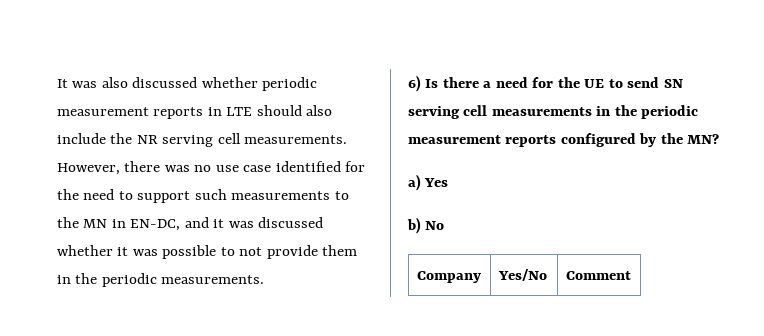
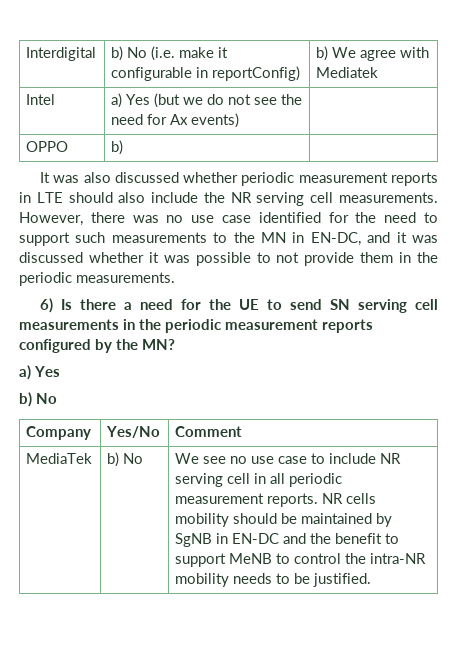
(57, 83) none -> [26,47,97,61] [111,46,229,61] [111,66,301,81] [316,46,430,61] [316,67,379,78] [26,94,56,105] [111,93,303,108] [111,113,240,128] [26,141,69,152] [111,140,124,155] Interdigital | b) No (i.e. make it configurable in reportConfig) | b) We agree with Mediatek // Intel | a) Yes (but we do not see the need for Ax events) | // OPPO | b) | //
(631, 275) none -> [26,453,93,464] [107,452,144,467] [175,453,402,464] [175,473,343,487] [175,493,377,507] [175,513,393,527] [175,533,400,547] [175,553,427,567] [175,573,372,587] // MediaTek | b) No | We see no use case to include NR serving cell in all periodic measurement reports. NR cells mobility should be maintained by SgNB in EN-DC and the benefit to support MeNB to control the intra-NR mobility needs to be justified.

